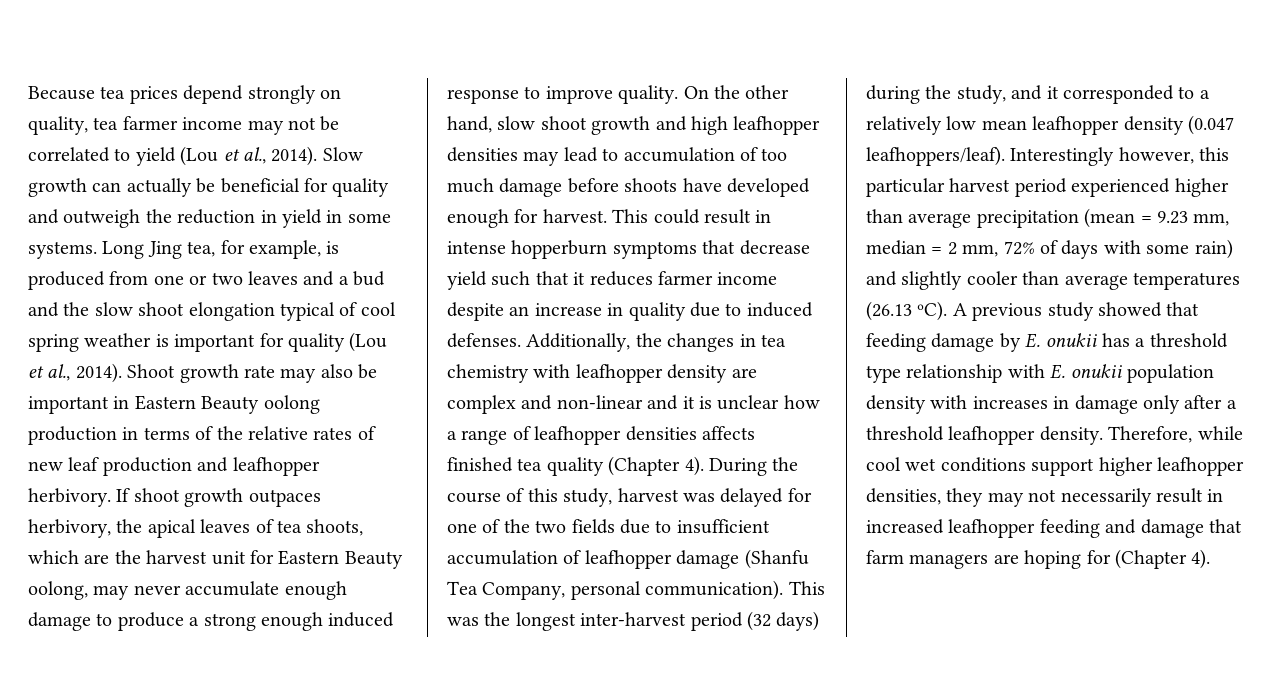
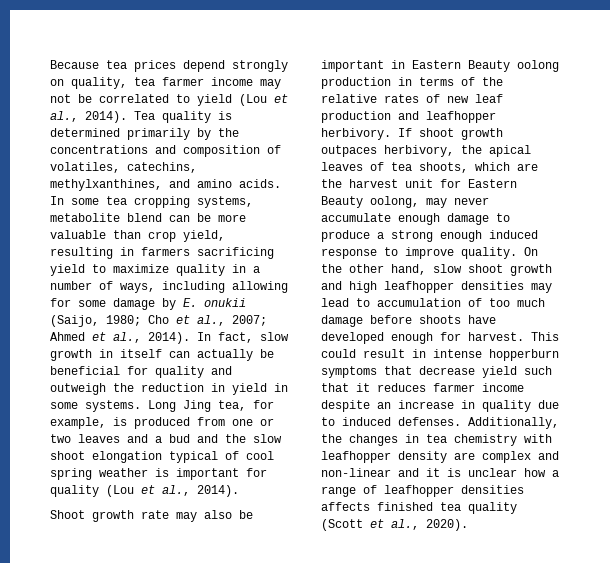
[322,147,363,161] [28,178,87,197] Slow growth -> [134,111,232,123] [50,128,239,140] [50,145,281,157] [50,162,197,173] [50,179,281,191] [50,196,253,208] [50,213,246,222] [50,230,225,242] [50,247,274,259] [50,264,260,276] [50,281,288,293] [50,298,246,310] [50,315,267,327] [50,332,289,344] [50,349,162,361] Tea quality is determined primarily by the concentrations and composition of volatiles, catechins, methylxanthines, and amino acids. In some tea cropping systems, metabolite blend can be more valuable than crop yield, resulting in farmers sacrificing yield to maximize quality in a number of ways, including allowing for some damage by E. onukii (Saijo, 1980; Cho et al., 2007; Ahmed et al., 2014). In fact, slow growth in itself
(122, 373) none -> (239, 491) //
[608,456,799,476] [447,488,812,507] [447,519,770,534] [447,549,809,569] [447,580,825,600] [447,611,820,631] [866,85,1210,104] [866,115,1234,135] [866,146,1230,166] [866,178,1229,197] [866,208,1230,228] [866,239,1233,259] [866,271,1240,290] [866,301,1200,321] [866,333,1228,352] [866,364,1214,383] [866,395,1237,414] [866,426,1243,445] [866,457,1244,476] [866,488,1224,507] [866,519,1242,538] [866,549,1211,569] (Chapter 4). During the course of this study, harvest was delayed for one of the two fields due to insufficient accumulation of leafhopper damage (Shanfu Tea Company, personal communication). This was the longest inter-harvest period (32 days) during the study, and it corresponded to a relatively low mean leafhopper density (0.047 leafhoppers/leaf). Interestingly however, this particular harvest period experienced higher than average precipitation (mean = 9.23 mm, median = 2 mm, 72% of days with some rain) and slightly cooler than average temperatures (26.13 ºC). A previous study showed that feeding damage by E. onukii has a threshold type relationship with E. onukii population density with increases in damage only after a threshold leafhopper density. Therefore, while cool wet conditions support higher leafhopper densities, they may not necessarily result in increased leafhopper feeding and damage that farm managers are hoping for (Chapter 4). -> [321,519,468,531] (Scott et al., 2020).

